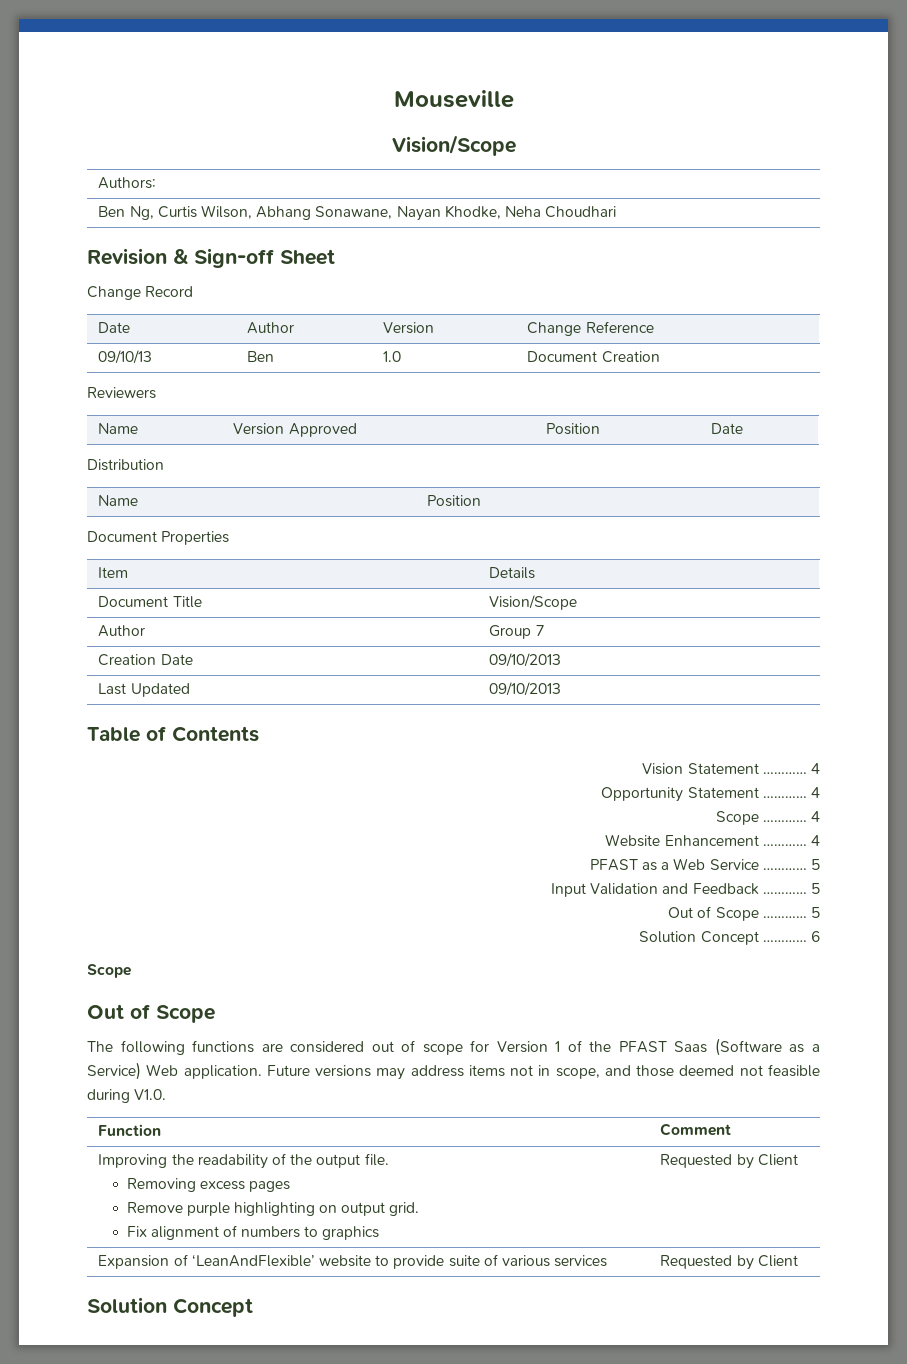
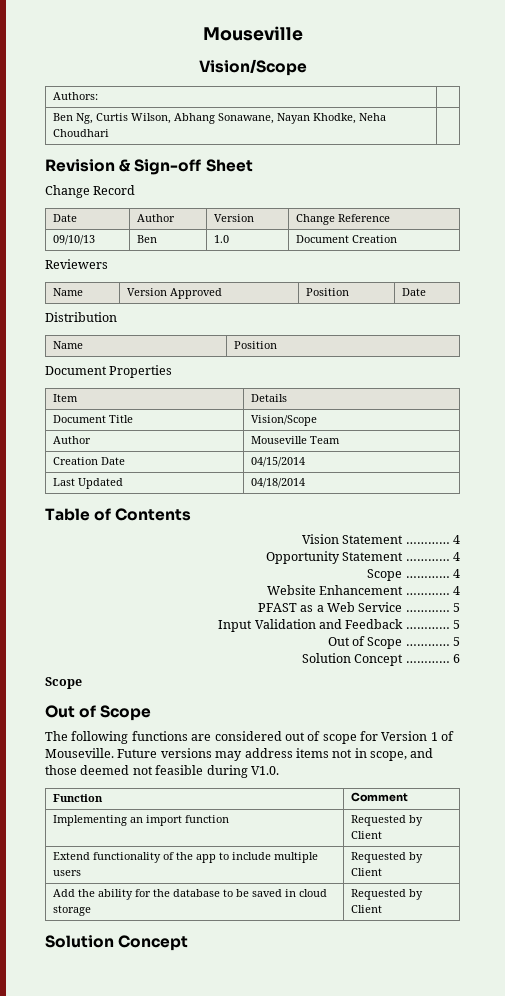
[489,625,544,639] Group 7 -> [250,436,340,444] Mouseville Team
[489,653,562,667] 09/10/2013 -> [250,457,305,467] 04/15/2014
[489,682,562,696] 09/10/2013 -> [250,478,305,488] 04/18/2014
[589,1038,820,1056] [87,1062,262,1080] the PFAST Saas (Software as a Service) Web application. -> [45,748,114,758] Mouseville.
[98,1153,389,1169] [126,1178,290,1192] [126,1202,420,1216] [126,1225,380,1240] [660,1154,798,1169] [98,1254,608,1269] Improving the readability of the output file. // Removing excess pages // Remove purple highlighting on output grid. // Fix alignment of numbers to graphics | Requested by Client // Expansion of ‘LeanAndFlexible’ website to provide suite of various services -> [52,815,229,826] [350,815,423,826] [350,831,382,839] [52,852,318,863] [52,870,81,876] [350,852,423,863] [350,868,382,876] [52,889,327,900] [52,905,91,916] Implementing an import function | Requested by Client // Extend functionality of the app to include multiple users | Requested by Client // Add the ability for the database to be saved in cloud storage

